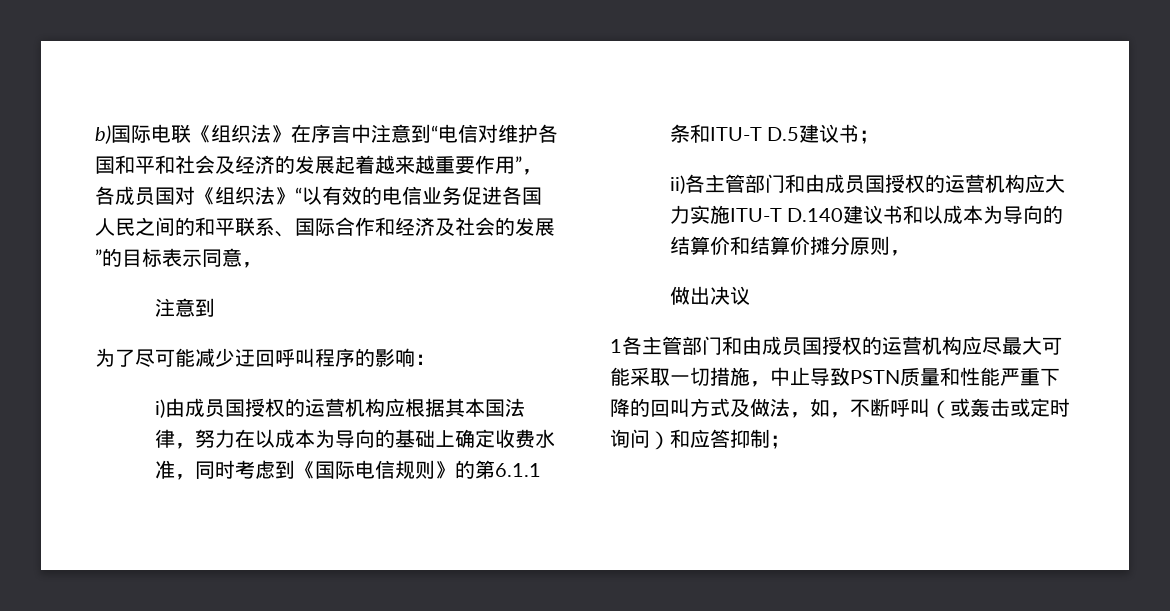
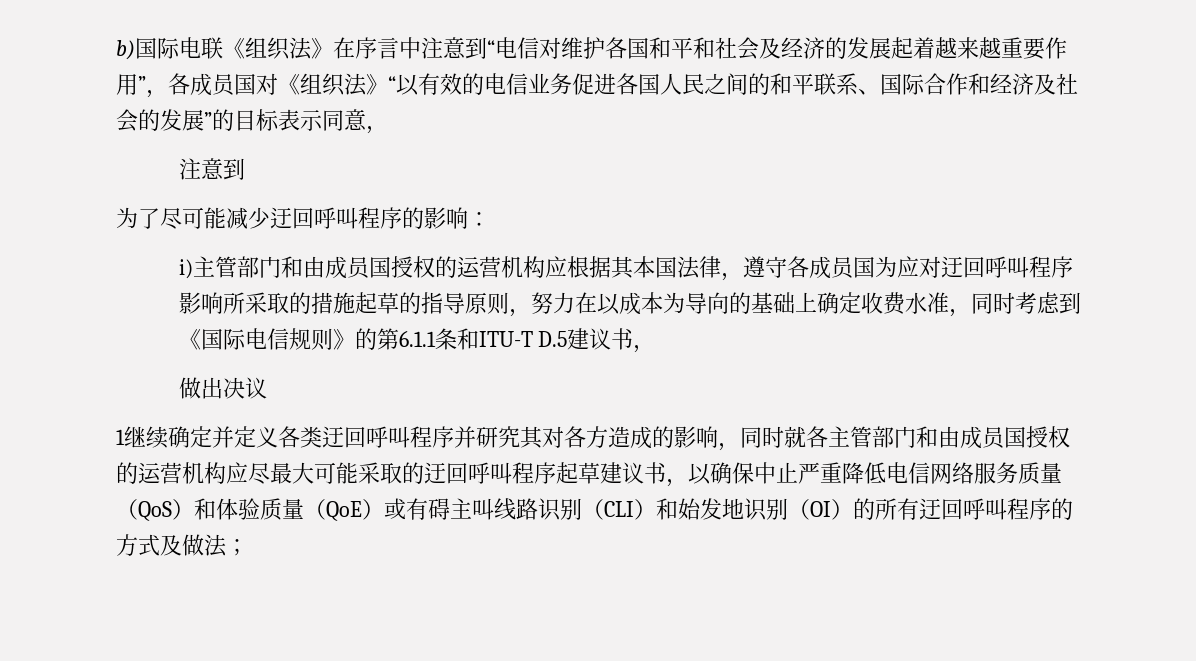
(166, 408) none -> [192,256,303,278] 主管部门和
(196, 446) none -> [742,256,1073,279] [178,292,531,317] 遵守各成员国为应对迂回呼叫程序影响所采取的措施起草的指导原则，
[859,130,880,144] [670,174,1066,194] [670,205,1064,224] [670,236,911,256] [670,286,751,305] [610,339,622,353] ； // ii)各主管部门和由成员国授权的运营机构应大力实施ITU-T D.140建议书和以成本为导向的结算价和结算价摊分原则， // 做出决议 // 1 -> [633,345,656,353] [178,377,267,399] [116,426,806,451] ， // 做出决议 // 1继续确定并定义各类迂回呼叫程序并研究其对各方造成的影响，同时就
[670,367,1060,387] [610,398,1070,419] [610,429,770,450] 一切措施，中止导致PSTN质量和性能严重下降的回叫方式及做法，如，不断呼叫（或轰击或定时询问）和应答抑制 -> [402,462,1062,487] [116,498,1073,521] [116,534,227,557] 的迂回呼叫程序起草建议书，以确保中止严重降低电信网络服务质量（QoS）和体验质量（QoE）或有碍主叫线路识别（CLI）和始发地识别（OI）的所有迂回呼叫程序的方式及做法

